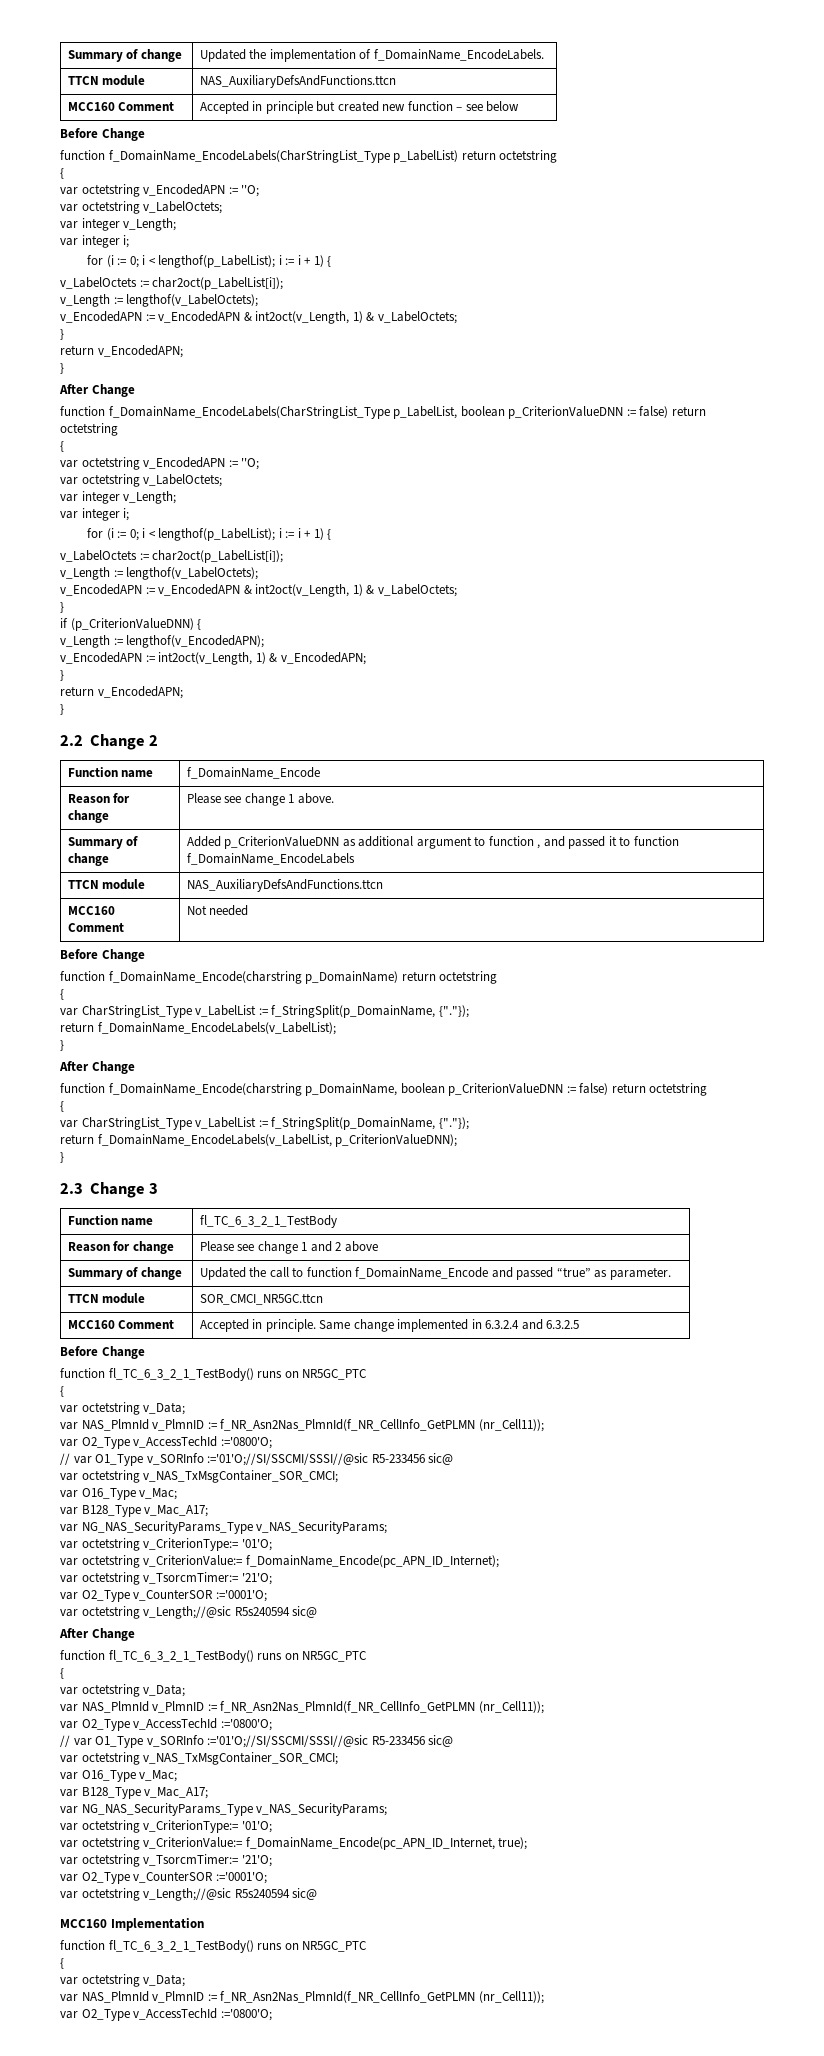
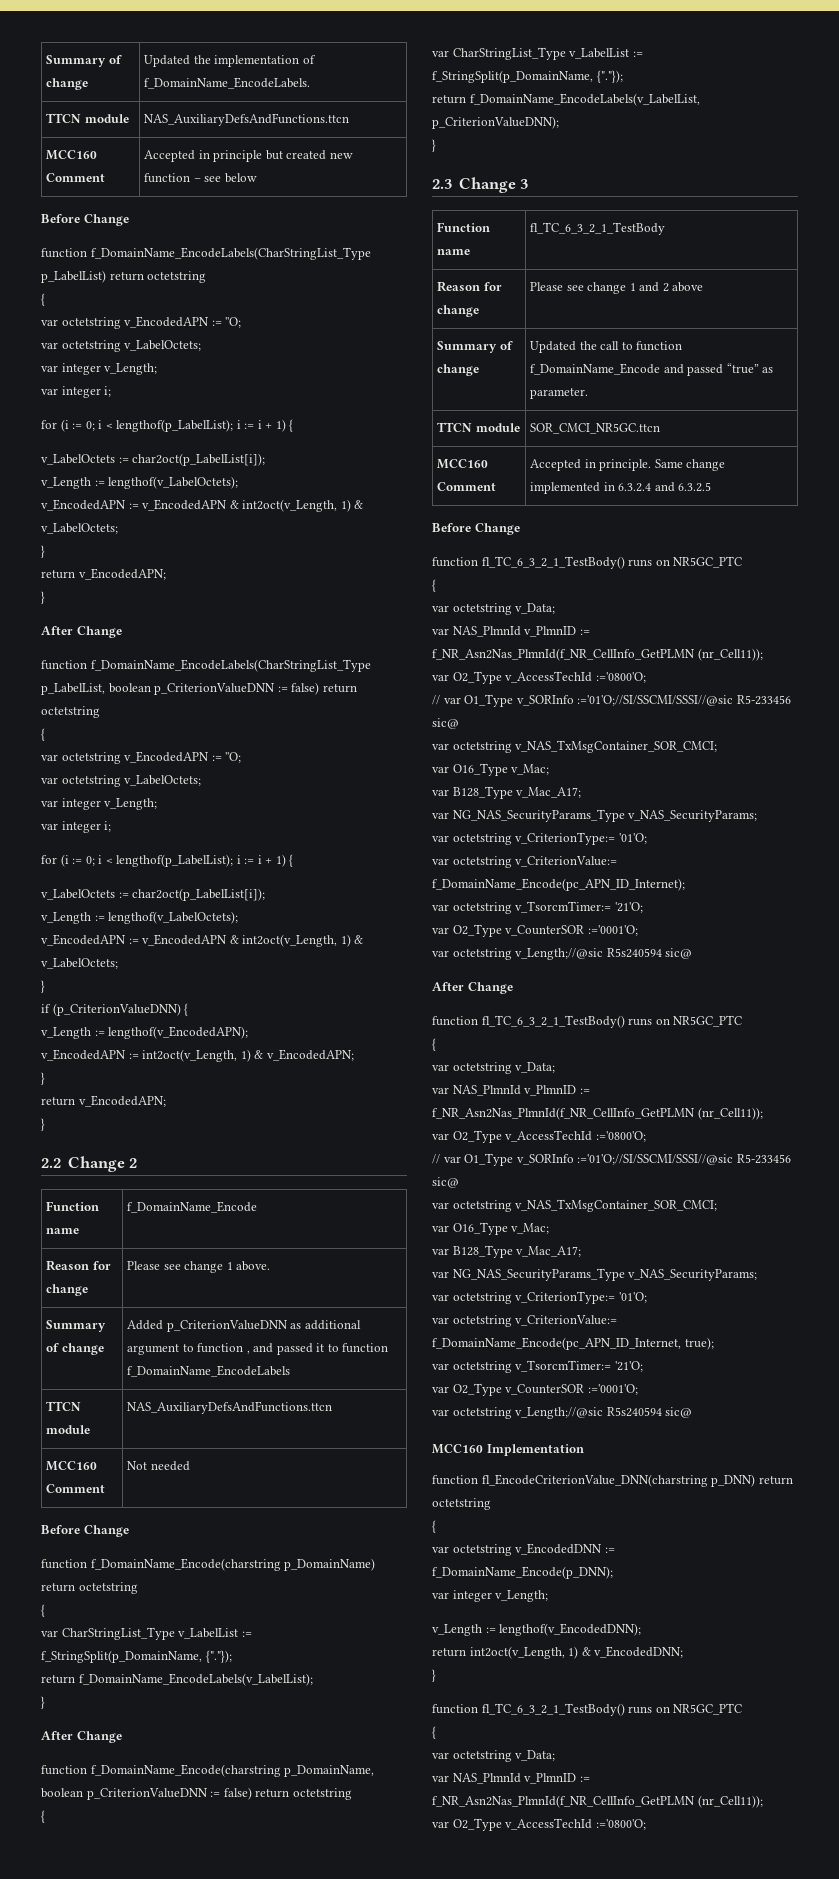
(204, 1924) none -> [432,1474,793,1487] [432,1498,491,1510] [432,1520,436,1533] [432,1543,615,1556] [432,1566,613,1579] [432,1590,549,1602] [432,1623,642,1636] [432,1646,684,1659] [432,1669,436,1682] // function fl_EncodeCriterionValue_DNN(charstring p_DNN) return octetstring // { // var octetstring v_EncodedDNN := f_DomainName_Encode(p_DNN); // var integer v_Length; // v_Length := lengthof(v_EncodedDNN); // return int2oct(v_Length, 1) & v_EncodedDNN; // }

